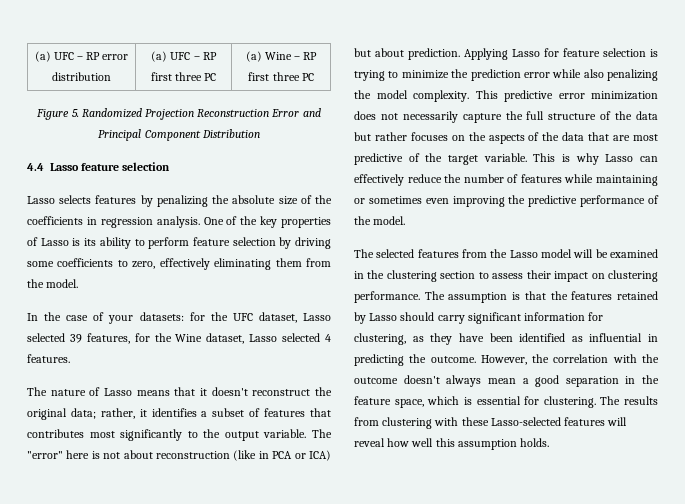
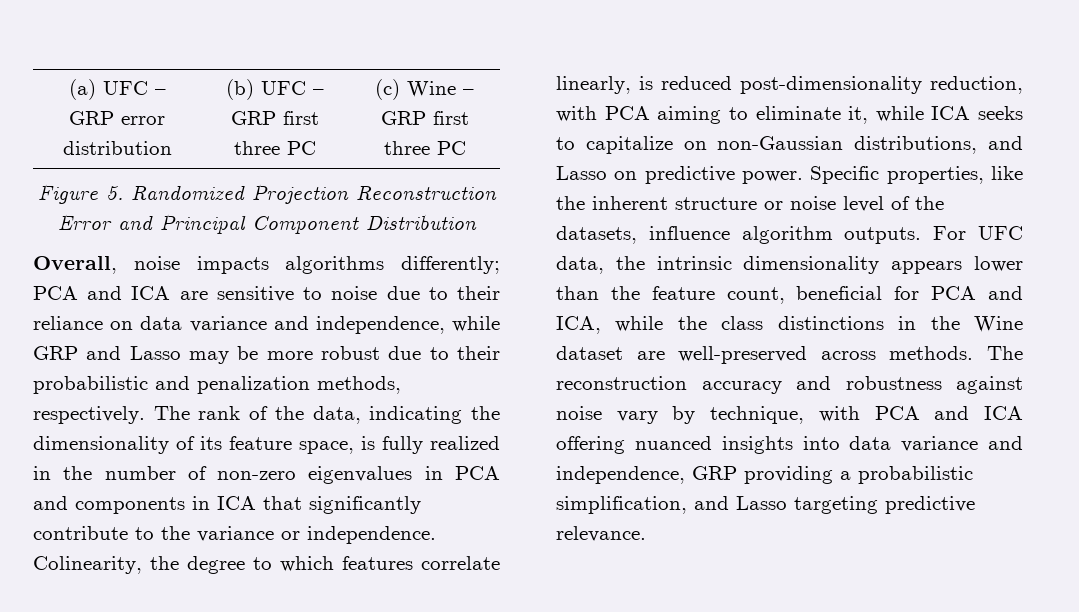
[34,51,101,62] (a) UFC – RP -> [68,79,166,100] [69,111,114,125] (a) UFC – GRP
[151,51,217,62] (a) UFC – RP -> [226,79,324,100] [231,111,276,125] (b) UFC – GRP
[245,51,262,62] (a) -> [375,79,400,100] (c)
[303,52,318,60] RP -> [380,111,426,125] GRP
[27,162,171,171] [27,195,332,207] [27,216,331,228] [27,237,331,249] [27,258,331,270] [27,279,79,288] [27,312,331,324] [27,333,331,344] [27,354,70,363] [27,387,332,396] [27,408,331,420] [27,429,332,441] [27,450,331,461] [354,48,658,60] [354,69,658,81] [354,90,658,102] [354,111,658,123] [354,132,658,144] [354,153,658,165] [354,174,658,186] [354,195,659,207] [354,216,406,225] [354,249,658,258] [354,270,658,282] [354,291,658,303] [354,312,604,324] [354,333,658,345] [354,354,659,366] [354,375,659,387] [354,396,658,408] [354,417,628,429] [354,438,550,450] 4.4 Lasso feature selection // Lasso selects features by penalizing the absolute size of the coefficients in regression analysis. One of the key properties of Lasso is its ability to perform feature selection by driving some coefficients to zero, effectively eliminating them from the model. // In the case of your datasets: for the UFC dataset, Lasso selected 39 features, for the Wine dataset, Lasso selected 4 features. // The nature of Lasso means that it doesn't reconstruct the original data; rather, it identifies a subset of features that contributes most significantly to the output variable. The "error" here is not about reconstruction (like in PCA or ICA) but about prediction. Applying Lasso for feature selection is trying to minimize the prediction error while also penalizing the model complexity. This predictive error minimization does not necessarily capture the full structure of the data but rather focuses on the aspects of the data that are most predictive of the target variable. This is why Lasso can effectively reduce the number of features while maintaining or sometimes even improving the predictive performance of the model. // The selected features from the Lasso model will be examined in the clustering section to assess their impact on clustering performance. The assumption is that the features retained by Lasso should carry significant information for clustering, as they have been identified as influential in predicting the outcome. However, the correlation with the outcome doesn't always mean a good separation in the feature space, which is essential for clustering. The results from clustering with these Lasso-selected features will reveal how well this assumption holds. -> [33,256,500,274] [33,286,501,302] [33,316,500,334] [33,346,500,364] [33,376,401,394] [33,406,501,424] [33,436,500,454] [33,466,500,484] [33,496,421,514] [33,526,436,544] [33,556,500,574] [556,76,1023,94] [556,106,1023,124] [556,136,1023,154] [556,166,1023,184] [556,196,944,212] [556,226,1023,244] [556,256,1023,274] [556,286,1023,304] [556,316,1023,334] [556,346,1023,364] [556,376,1023,394] [556,406,1023,424] [556,436,1023,454] [556,466,973,484] [556,496,975,514] [556,526,646,542] Overall, noise impacts algorithms differently; PCA and ICA are sensitive to noise due to their reliance on data variance and independence, while GRP and Lasso may be more robust due to their probabilistic and penalization methods, respectively. The rank of the data, indicating the dimensionality of its feature space, is fully realized in the number of non-zero eigenvalues in PCA and components in ICA that significantly contribute to the variance or independence. Colinearity, the degree to which features correlate linearly, is reduced post-dimensionality reduction, with PCA aiming to eliminate it, while ICA seeks to capitalize on non-Gaussian distributions, and Lasso on predictive power. Specific properties, like the inherent structure or noise level of the datasets, influence algorithm outputs. For UFC data, the intrinsic dimensionality appears lower than the feature count, beneficial for PCA and ICA, while the class distinctions in the Wine dataset are well-preserved across methods. The reconstruction accuracy and robustness against noise vary by technique, with PCA and ICA offering nuanced insights into data variance and independence, GRP providing a probabilistic simplification, and Lasso targeting predictive relevance.

